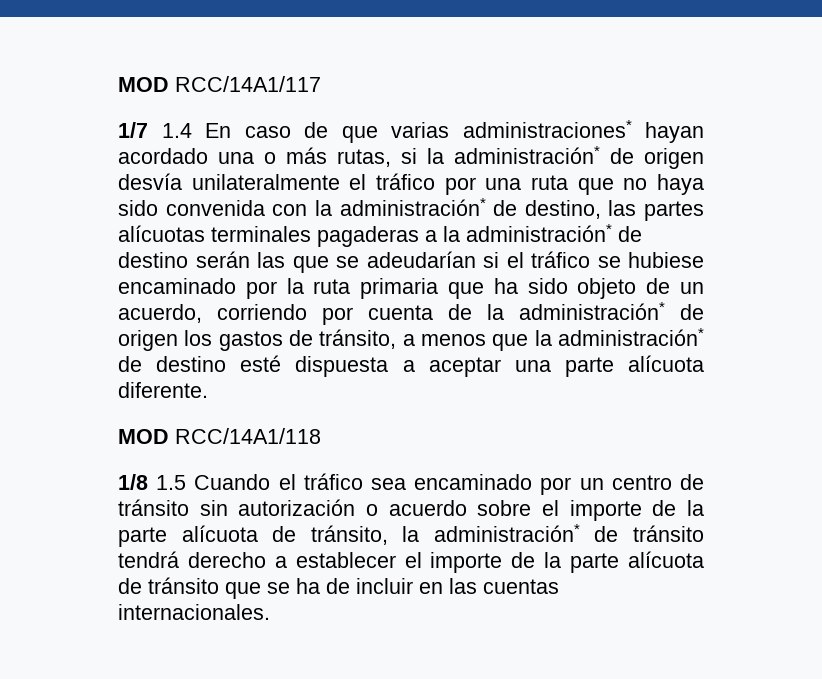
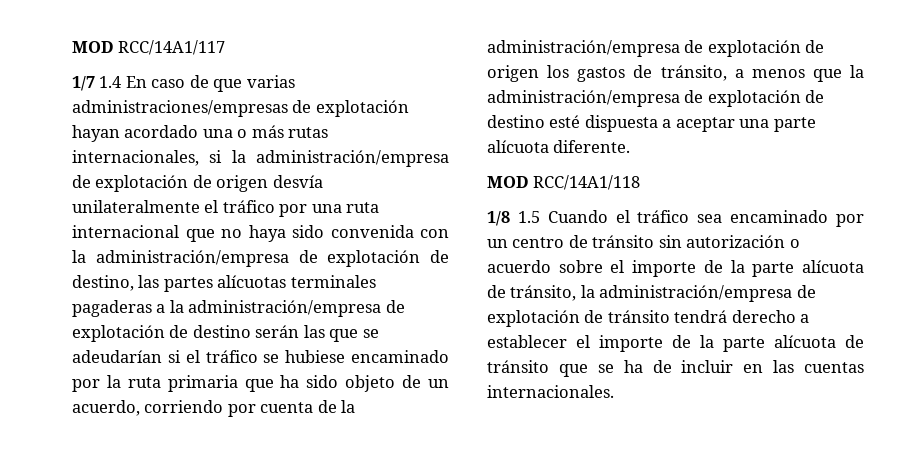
[462,120,632,138] administraciones* -> [72,100,409,117] administraciones/empresas de explotación
[337,146,600,167] rutas, si la administración* -> [288,127,329,138] [72,150,449,167] [72,175,189,192] rutas internacionales, si la administración/empresa de explotación
(568, 182) none -> [72,225,179,238] internacional
[339,198,486,216] administración* -> [95,250,421,267] administración/empresa de explotación
[466,224,612,242] administración* -> [188,300,405,317] [72,325,165,342] administración/empresa de explotación
[519,302,665,320] administración* -> [487,40,801,57] administración/empresa de explotación
[558,328,704,346] administración* -> [487,90,801,107] administración/empresa de explotación
[433,524,580,542] administración* -> [599,285,816,302] [487,310,580,327] administración/empresa de explotación

